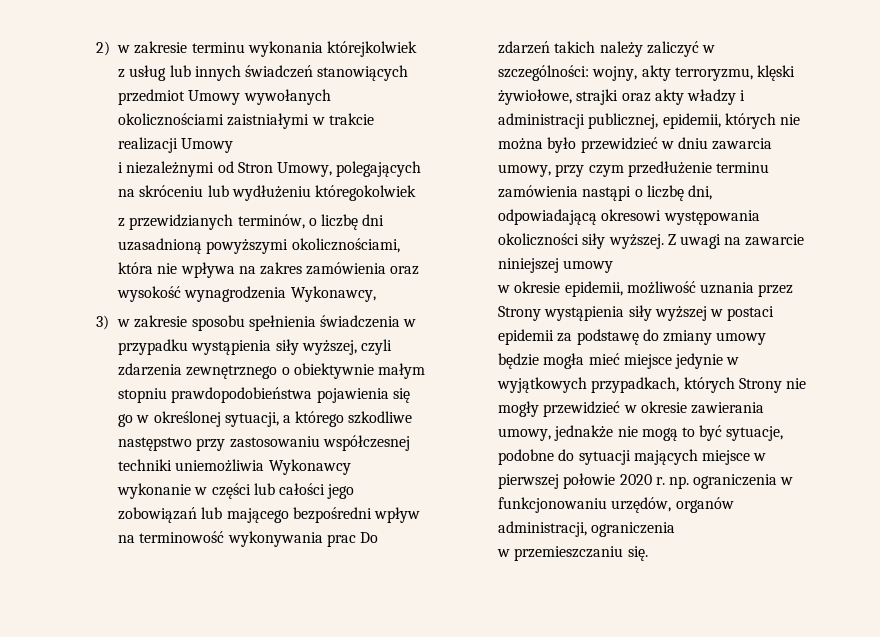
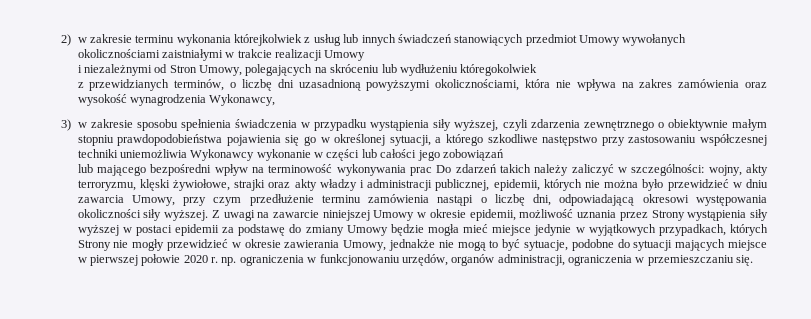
(198, 515) none -> (504, 155) //
[498,164,552,177] umowy, -> [131,195,175,206] Umowy,
[563,260,614,273] umowy // -> [373,210,415,221] Umowy
[716,332,767,345] umowy -> [346,225,388,236] Umowy
[498,428,552,441] umowy, -> [343,240,387,251] Umowy,
(676, 529) // -> (633, 260) none

